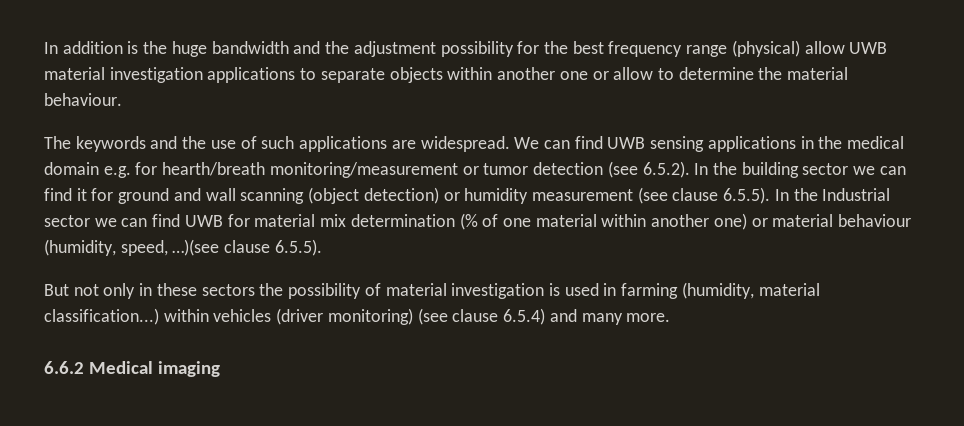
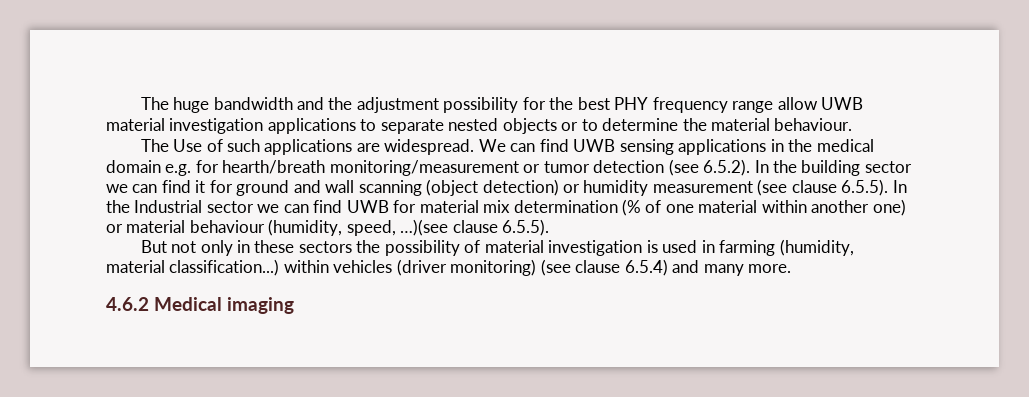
[44,41,168,54] In addition is the -> [140,97,169,110] The
(604, 47) none -> [614,97,649,110] PHY
[731,40,800,57] (physical) -> (774, 107) none
[389,67,654,83] objects within another one or allow -> [448,118,579,134] nested objects or
[75,136,236,152] keywords and the use -> [173,139,203,152] Use
[44,361,84,374] 6.6.2 -> [106,297,149,311] 4.6.2

